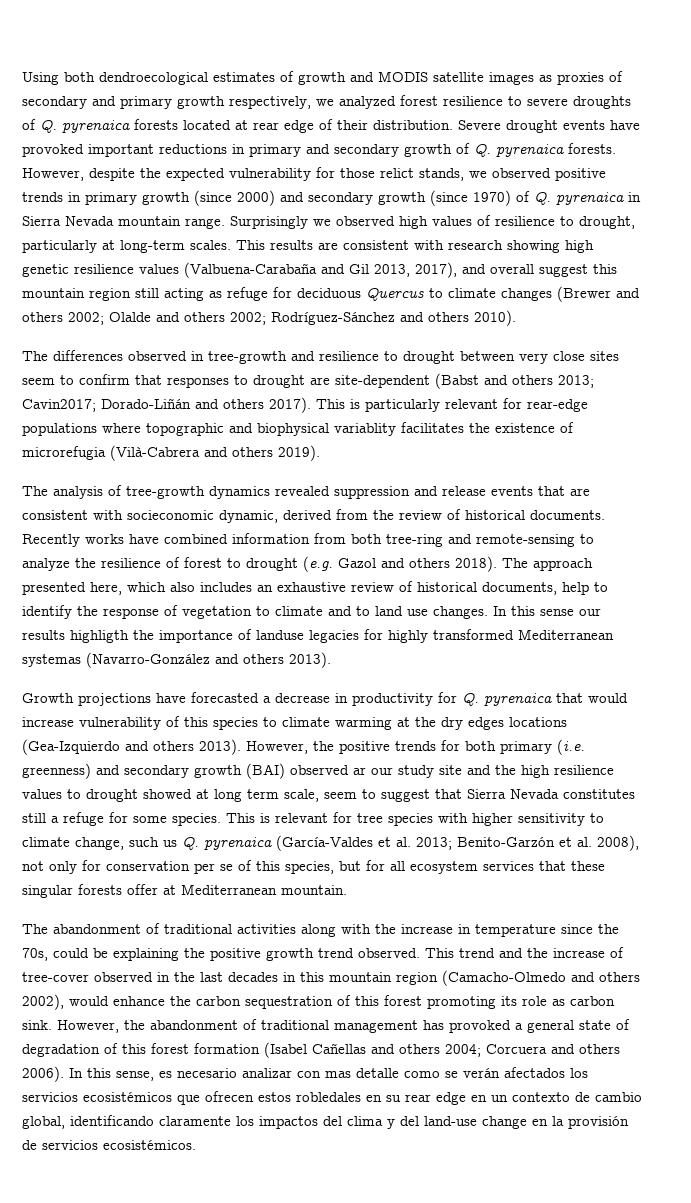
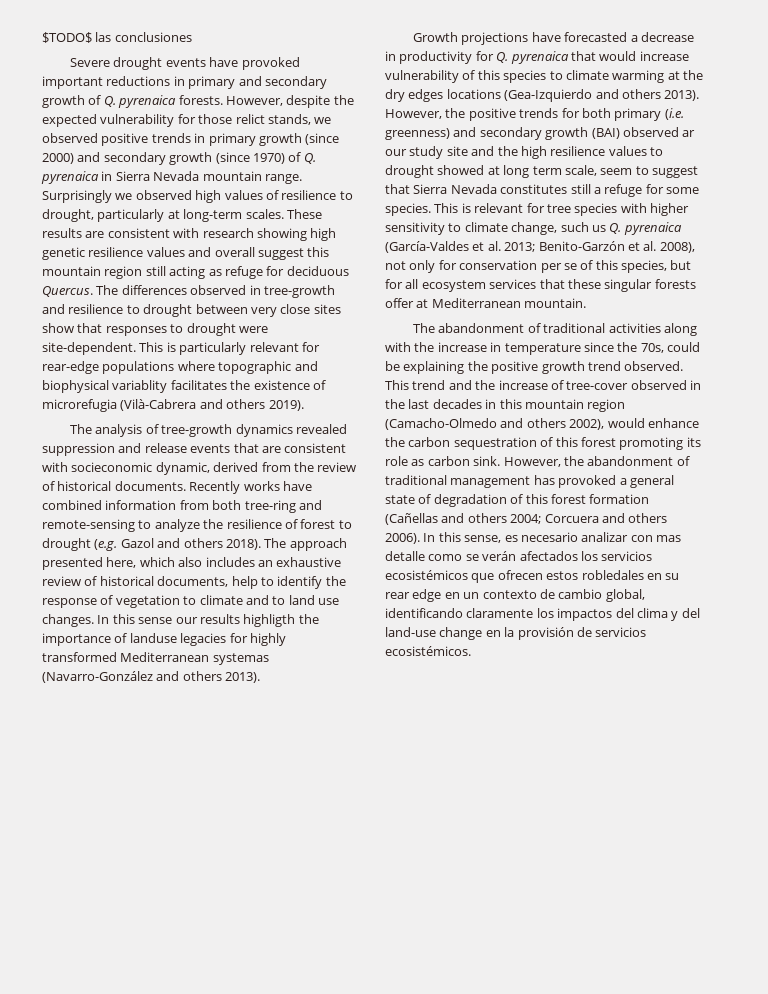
[22,71,623,85] [22,95,631,109] [22,119,453,133] Using both dendroecological estimates of growth and MODIS satellite images as proxies of secondary and primary growth respectively, we analyzed forest resilience to severe droughts of Q. pyrenaica forests located at rear edge of their distribution. -> [42,32,192,43] $TODO$ las conclusiones //
[236,240,265,250] This -> [286,209,322,219] These
[184,262,457,278] (Valbuena-Carabaña and Gil 2013, 2017), -> (185, 252) none
[366,286,640,302] [22,310,516,326] Quercus to climate changes (Brewer and others 2002; Olalde and others 2002; Rodríguez-Sánchez and others 2010). // -> [42,286,93,297] Quercus.
[22,374,130,385] seem to confirm -> [42,323,74,333] show
[310,373,594,389] [22,397,311,413] are site-dependent (Babst and others 2013; Cavin2017; Dorado-Liñán and others 2017). -> [238,326,268,333] [42,342,136,355] were site-dependent.
[264,1042,366,1058] (Isabel Cañellas -> [385,513,438,525] (Cañellas

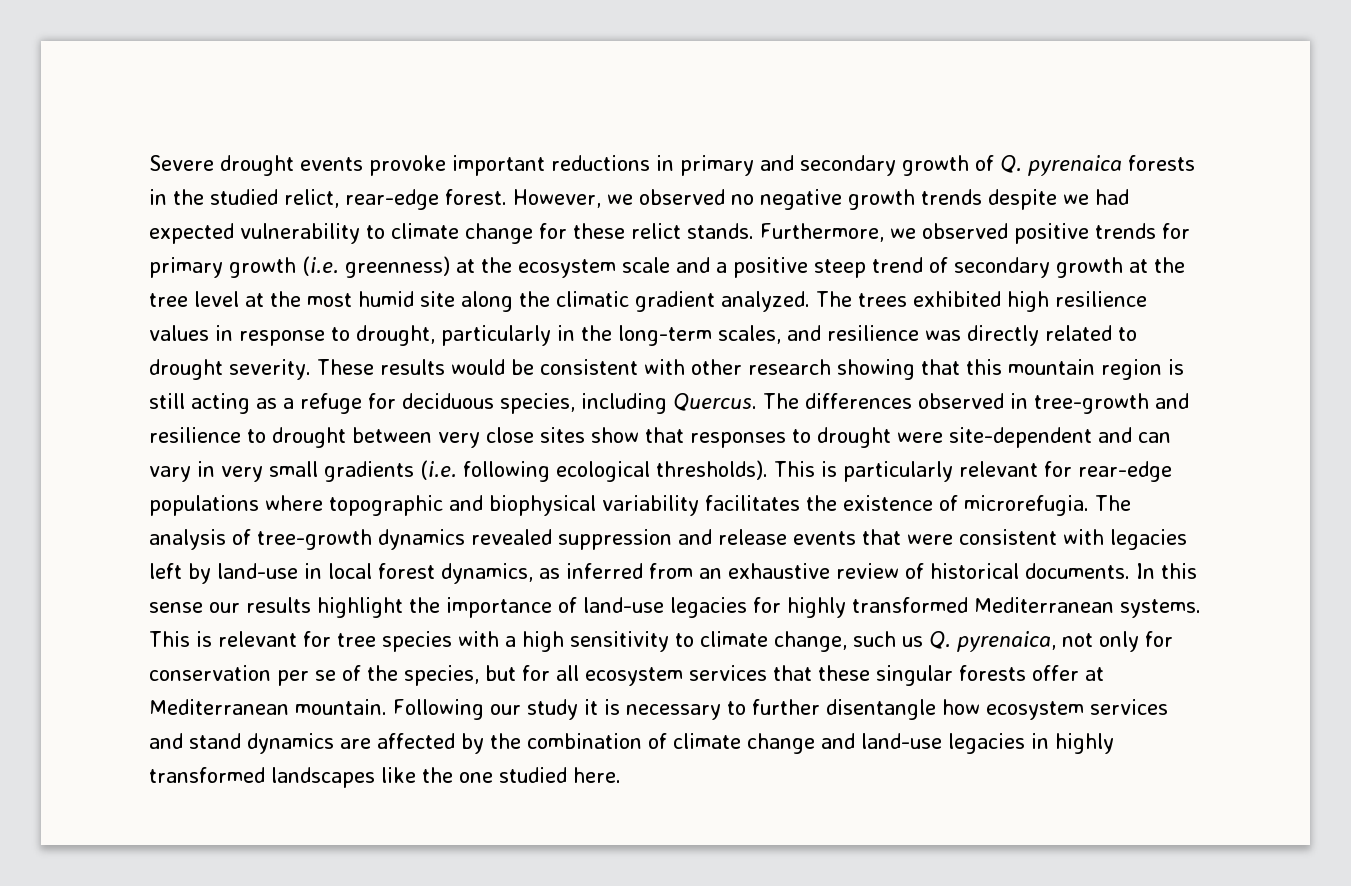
[42,32,192,43] $TODO$ las conclusiones // -> (149, 163) none
[209,57,300,70] have provoked -> [369,155,446,176] provoke
[178,95,354,108] [42,114,311,127] forests. However, despite the expected vulnerability for those relict stands, -> [1128,155,1195,171] [149,189,1129,210] [149,223,884,244] forests in the studied relict, rear-edge forest. However, we observed no negative growth trends despite we had expected vulnerability to climate change for these relict stands. Furthermore,
[194,133,206,143] in -> [1162,223,1190,239] for
[305,133,340,145] [42,152,316,165] [41,171,302,184] [42,190,353,203] [42,209,322,222] [42,228,200,238] (since 2000) and secondary growth (since 1970) of Q. pyrenaica in Sierra Nevada mountain range. Surprisingly we observed high values of resilience to drought, particularly at long-term scales. These results are consistent with -> [302,256,1185,278] [149,291,1147,312] [149,325,1137,346] [149,359,742,380] (i.e. greenness) at the ecosystem scale and a positive steep trend of secondary growth at the tree level at the most humid site along the climatic gradient analyzed. The trees exhibited high resilience values in response to drought, particularly in the long-term scales, and resilience was directly related to drought severity. These results would be consistent with other
[310,228,337,241] [42,247,330,260] [42,266,143,279] high genetic resilience values and overall suggest this mountain region -> [920,359,1184,380] that this mountain region is
(222, 272) none -> [283,398,294,409] a
(349, 271) none -> [500,393,667,414] species, including
[42,342,136,355] site-dependent. -> [949,427,1171,448] [149,460,768,482] site-dependent and can vary in very small gradients (i.e. following ecological thresholds).
[112,380,168,393] variablity -> [602,495,699,516] variability
[42,399,304,412] microrefugia (Vilà-Cabrera and others 2019). // -> [964,495,1089,516] microrefugia.
[261,443,347,453] [42,462,357,475] [42,481,312,494] [42,500,322,513] [42,519,352,532] [42,538,347,551] [42,557,255,570] are consistent with socieconomic dynamic, derived from the review of historical documents. Recently works have combined information from both tree-ring and remote-sensing to analyze the resilience of forest to drought (e.g. Gazol and others 2018). The approach presented here, which also includes -> [907,529,1187,550] [149,563,693,584] were consistent with legacies left by land-use in local forest dynamics, as inferred from
[157,576,346,589] [42,595,339,608] [42,614,94,627] documents, help to identify the response of vegetation to climate and to land use changes. -> [1025,563,1130,579] documents.
[243,614,296,627] highligth -> [317,597,403,618] highlight
[129,633,177,643] landuse -> [583,597,664,613] land-use
[212,653,269,665] [42,671,261,683] [413,32,694,45] [385,51,689,64] [385,70,703,83] [385,89,700,102] [385,108,684,121] [385,127,696,140] [385,146,663,159] [385,165,698,178] [385,184,699,197] [385,203,431,216] systemas (Navarro-González and others 2013). // Growth projections have forecasted a decrease in productivity for Q. pyrenaica that would increase vulnerability of this species to climate warming at the dry edges locations (Gea-Izquierdo and others 2013). However, the positive trends for both primary (i.e. greenness) and secondary growth (BAI) observed ar our study site and the high resilience values to drought showed at long term scale, seem to suggest that Sierra Nevada constitutes still a refuge for some species. -> [1120,599,1201,618] systems.
[650,203,689,216] higher -> [505,631,564,652] a high
[623,222,682,235] [385,241,695,253] pyrenaica (García-Valdes et al. 2013; Benito-Garzón et al. 2008), -> [957,631,1056,652] pyrenaica,
[595,260,618,270] this -> [367,665,398,681] the
[413,323,697,336] [385,342,700,355] [385,361,684,374] [385,380,701,390] [385,399,626,412] [385,418,699,430] [385,437,701,450] [385,456,690,467] [385,475,674,488] [385,494,650,507] [385,513,668,525] [385,532,681,544] [385,551,653,561] [385,570,680,583] [385,589,645,602] [385,608,700,621] [385,627,647,640] [385,646,471,656] // The abandonment of traditional activities along with the increase in temperature since the 70s, could be explaining the positive growth trend observed. This trend and the increase of tree-cover observed in the last decades in this mountain region (Camacho-Olmedo and others 2002), would enhance the carbon sequestration of this forest promoting its role as carbon sink. However, the abandonment of traditional management has provoked a general state of degradation of this forest formation (Cañellas and others 2004; Corcuera and others 2006). In this sense, es necesario analizar con mas detalle como se verán afectados los servicios ecosistémicos que ofrecen estos robledales en su rear edge en un contexto de cambio global, identificando claramente los impactos del clima y del land-use change en la provisión de servicios ecosistémicos. -> [393,699,1168,720] [149,733,1114,754] [149,767,621,788] Following our study it is necessary to further disentangle how ecosystem services and stand dynamics are affected by the combination of climate change and land-use legacies in highly transformed landscapes like the one studied here.

